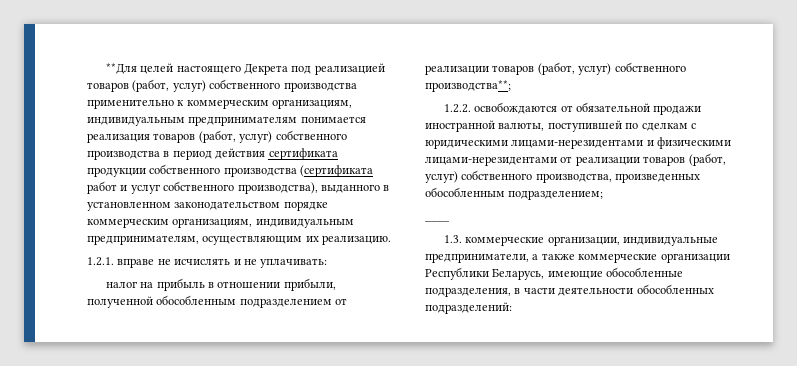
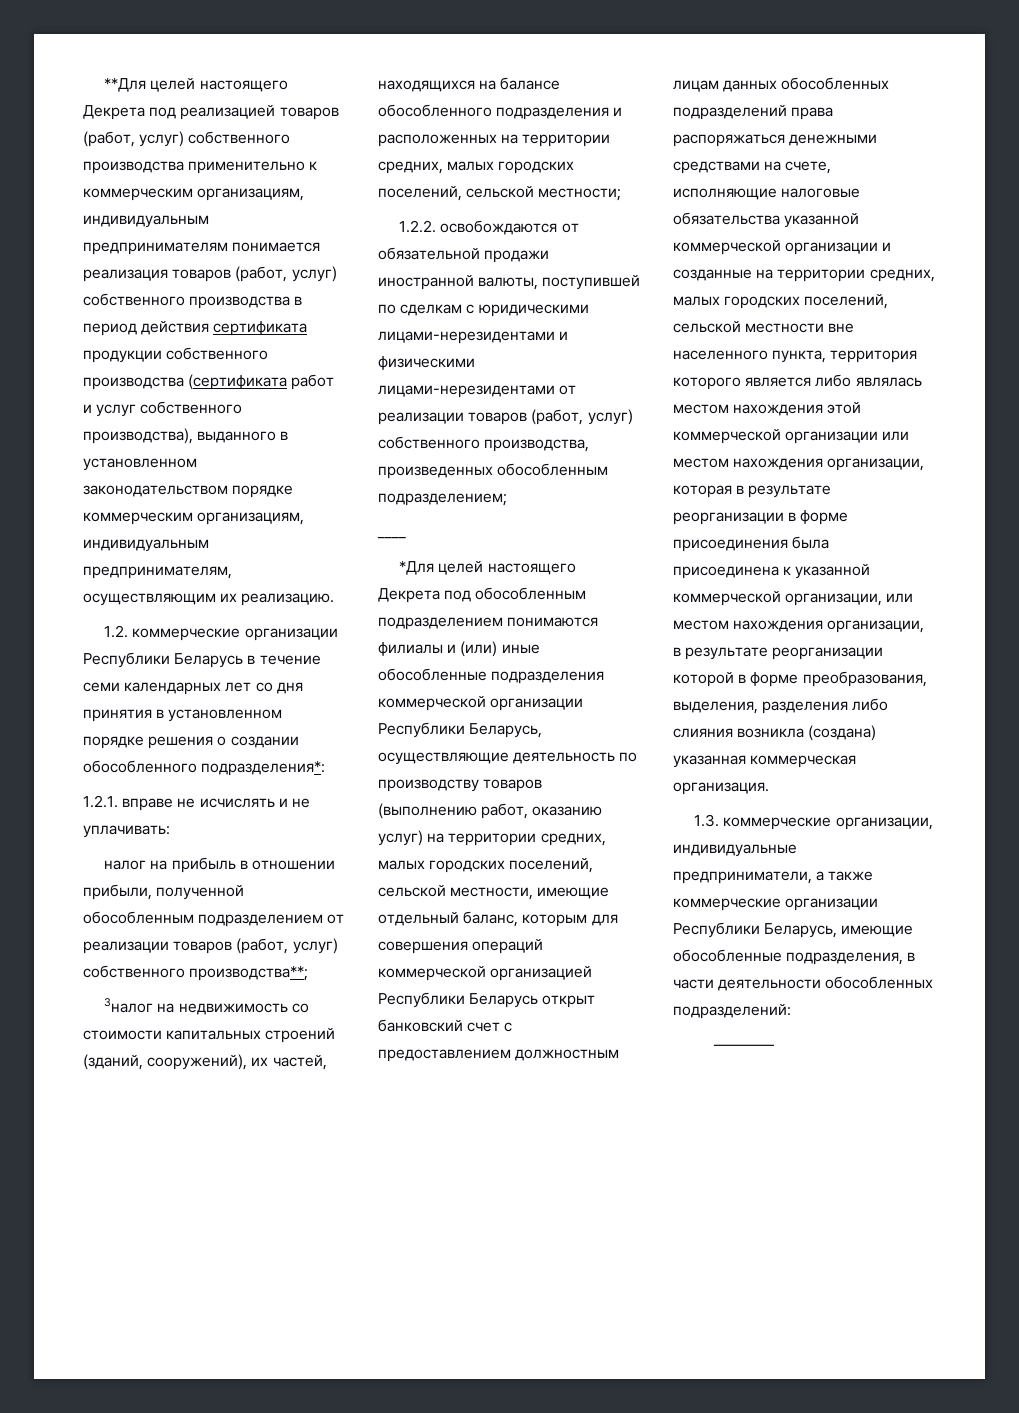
(392, 240) none -> [104,625,338,641] [83,652,321,668] [83,682,303,695] [83,709,283,722] [83,736,299,749] [83,760,326,776] // 1.2. коммерческие организации Республики Беларусь в течение семи календарных лет со дня принятия в установленном порядке решения о создании обособленного подразделения*:
(511, 86) none -> [104,998,309,1015] [83,1028,336,1043] [83,1054,327,1070] [378,77,561,92] [378,104,623,120] [378,134,611,147] [378,161,575,174] [378,186,622,201] // 3налог на недвижимость со стоимости капитальных строений (зданий, сооружений), их частей, находящихся на балансе обособленного подразделения и расположенных на территории средних, малых городских поселений, сельской местности;
(450, 221) none -> [399,561,576,575] [378,587,587,603] [378,617,599,630] [378,641,540,657] [378,668,605,684] [378,696,584,711] [378,722,543,738] [378,752,638,765] [378,779,543,792] [378,803,603,819] [378,830,606,846] [378,858,594,873] [378,885,610,900] [378,911,618,927] [378,939,544,954] [378,966,593,981] [378,992,596,1008] [378,1019,513,1032] [378,1049,620,1062] [673,77,890,92] [673,105,834,120] [673,134,878,147] [673,161,832,174] [673,188,861,200] [673,212,860,228] [673,240,892,255] [673,269,935,282] [673,294,889,309] [673,321,855,333] [673,350,918,363] [673,374,922,390] [673,402,862,416] [673,429,910,444] [673,458,925,471] [673,485,832,498] [673,510,849,525] [673,536,830,552] [673,564,871,579] [673,591,914,606] [673,620,925,633] [673,647,884,660] [673,671,927,687] [673,698,889,714] [673,725,877,741] [673,755,857,768] [673,782,769,795] // *Для целей настоящего Декрета под обособленным подразделением понимаются филиалы и (или) иные обособленные подразделения коммерческой организации Республики Беларусь, осуществляющие деятельность по производству товаров (выполнению работ, оказанию услуг) на территории средних, малых городских поселений, сельской местности, имеющие отдельный баланс, которым для совершения операций коммерческой организацией Республики Беларусь открыт банковский счет с предоставлением должностным лицам данных обособленных подразделений права распоряжаться денежными средствами на счете, исполняющие налоговые обязательства указанной коммерческой организации и созданные на территории средних, малых городских поселений, сельской местности вне населенного пункта, территория которого является либо являлась местом нахождения этой коммерческой организации или местом нахождения организации, которая в результате реорганизации в форме присоединения была присоединена к указанной коммерческой организации, или местом нахождения организации, в результате реорганизации которой в форме преобразования, выделения, разделения либо слияния возникла (создана) указанная коммерческая организация.
(512, 308) none -> [712,1044,774,1050] // ————

